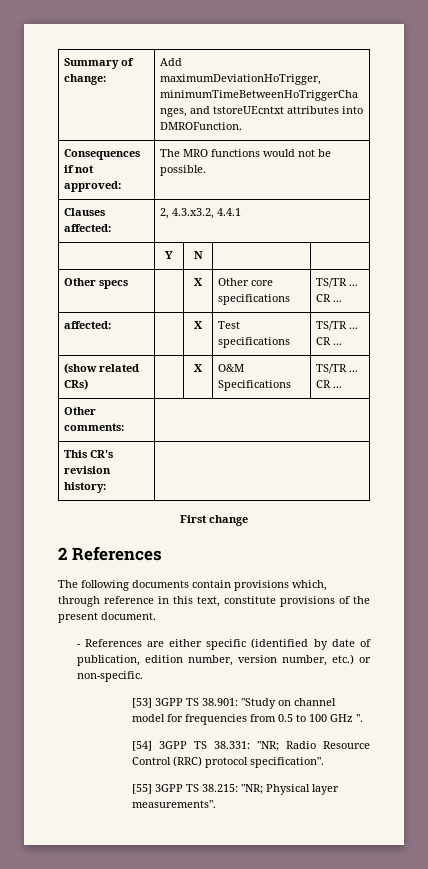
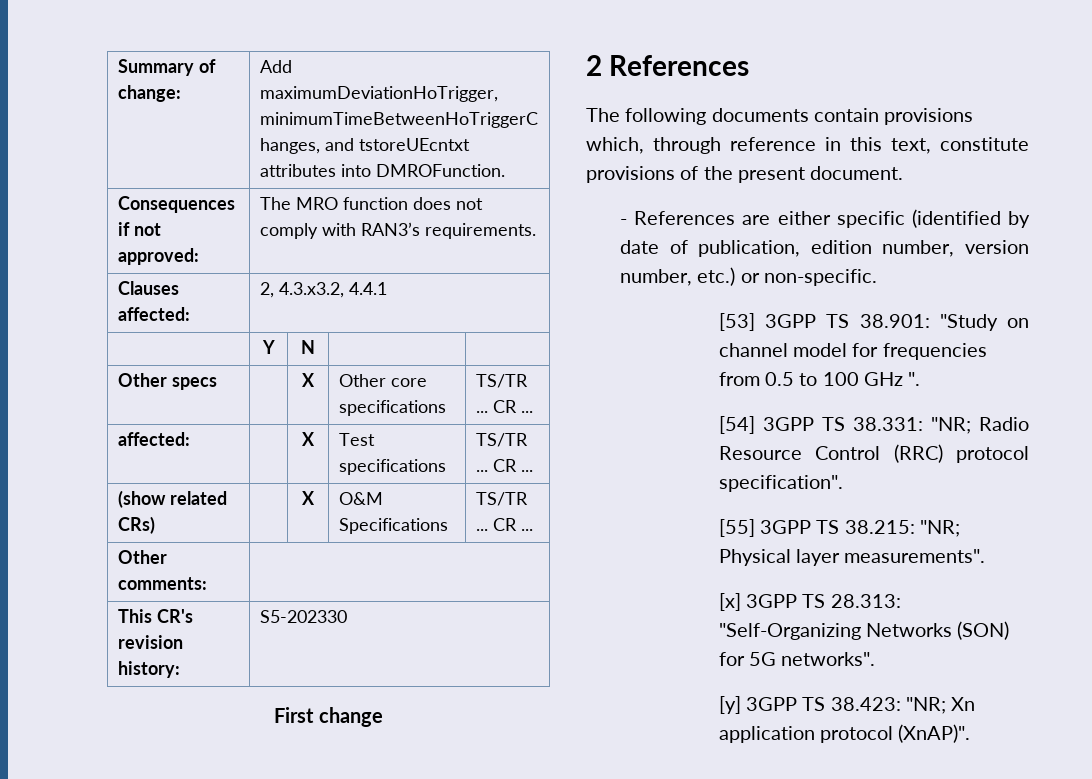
[211,149,332,157] [160,165,207,176] functions would not be possible. -> [342,197,483,210] [259,222,536,239] function does not comply with RAN3’s requirements.
(107, 487) none -> [259,610,347,623] S5-202330
(217, 804) none -> [718,593,901,611] [718,621,1010,640] [718,652,876,666] [718,696,976,714] [718,724,971,743] // [x] 3GPP TS 28.313: "Self-Organizing Networks (SON) for 5G networks". // [y] 3GPP TS 38.423: "NR; Xn application protocol (XnAP)".

